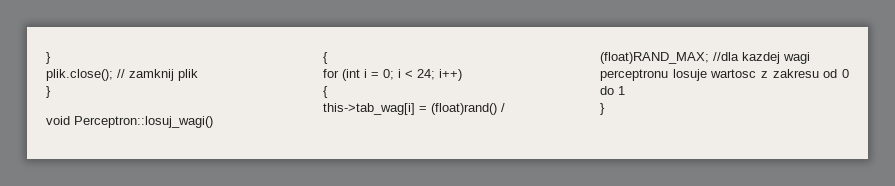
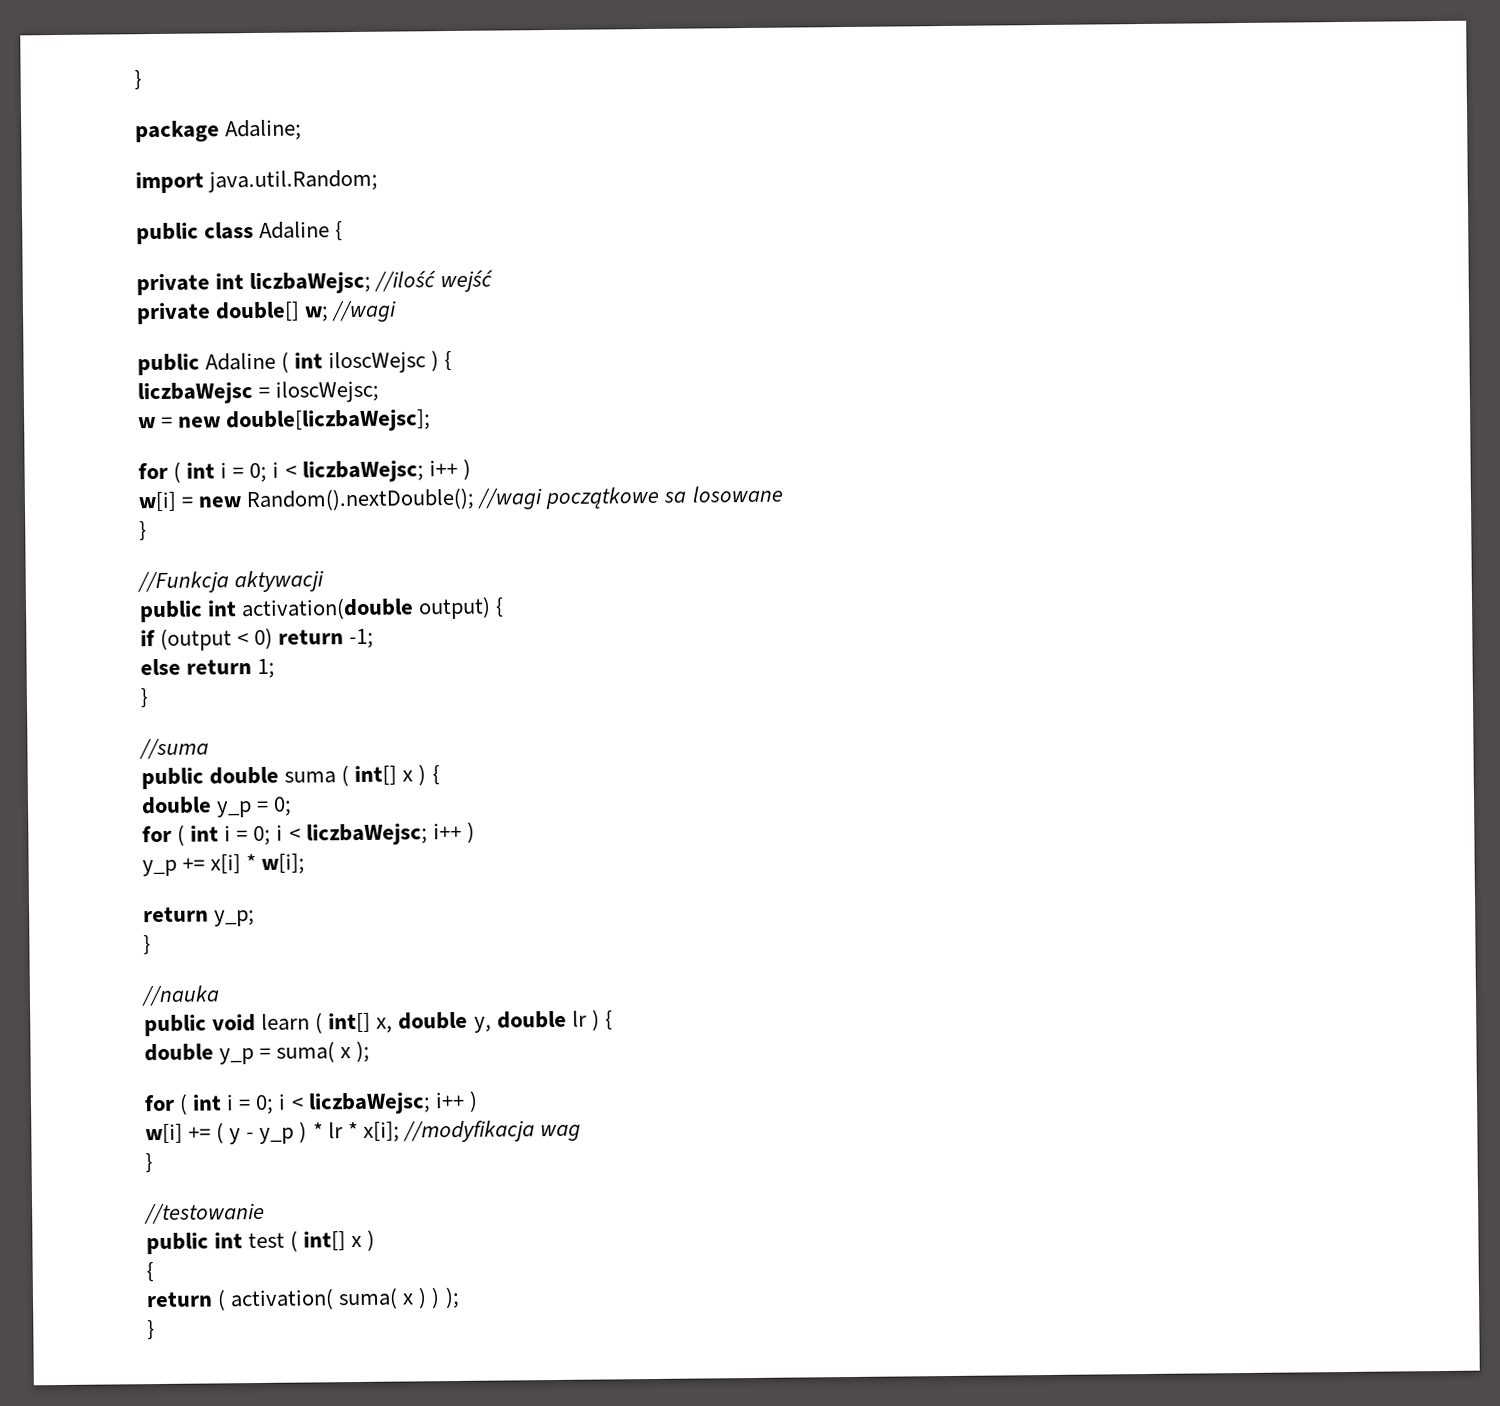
[46,52,51,64] [46,69,198,81] [46,86,51,98] [46,116,213,128] [323,52,328,64] [323,69,462,81] [323,86,328,98] [323,103,505,115] [600,52,810,64] [600,69,849,81] [600,86,625,95] } // plik.close(); // zamknij plik // } // void Perceptron::losuj_wagi() // { // for (int i = 0; i < 24; i++) // { // this->tab_wag[i] = (float)rand() / (float)RAND_MAX; //dla kazdej wagi perceptronu losuje wartosc z zakresu od 0 do 1 -> [134,70,142,91] [135,119,303,143] [135,169,379,194] [136,221,344,245] [136,269,494,296] [136,300,398,325] [137,350,453,376] [137,380,380,405] [138,409,432,433] [138,458,471,483] [138,485,783,513] [139,521,147,542] [137,570,325,594] [139,596,505,623] [140,627,375,651] [140,658,276,678] [140,688,149,709] [139,738,209,760] [141,764,440,790] [141,796,293,818] [142,821,475,846] [142,853,306,877] [143,906,256,927] [143,935,151,956] [141,985,220,1007] [144,1009,613,1037] [144,1040,371,1065] [144,1090,478,1115] [145,1120,581,1145] [145,1153,153,1174] [144,1202,265,1225] [146,1229,376,1255] [146,1262,154,1283] [146,1286,460,1311] } // package Adaline; // import java.util.Random; // public class Adaline { // private int liczbaWejsc; //ilość wejść // private double[] w; //wagi // public Adaline ( int iloscWejsc ) { // liczbaWejsc = iloscWejsc; // w = new double[liczbaWejsc]; // for ( int i = 0; i < liczbaWejsc; i++ ) // w[i] = new Random().nextDouble(); //wagi początkowe sa losowane // } // //Funkcja aktywacji // public int activation(double output) { // if (output < 0) return -1; // else return 1; // } // //suma // public double suma ( int[] x ) { // double y_p = 0; // for ( int i = 0; i < liczbaWejsc; i++ ) // y_p += x[i] * w[i]; // return y_p; // } // //nauka // public void learn ( int[] x, double y, double lr ) { // double y_p = suma( x ); // for ( int i = 0; i < liczbaWejsc; i++ ) // w[i] += ( y - y_p ) * lr * x[i]; //modyfikacja wag // } // //testowanie // public int test ( int[] x ) // { // return ( activation( suma( x ) ) );

